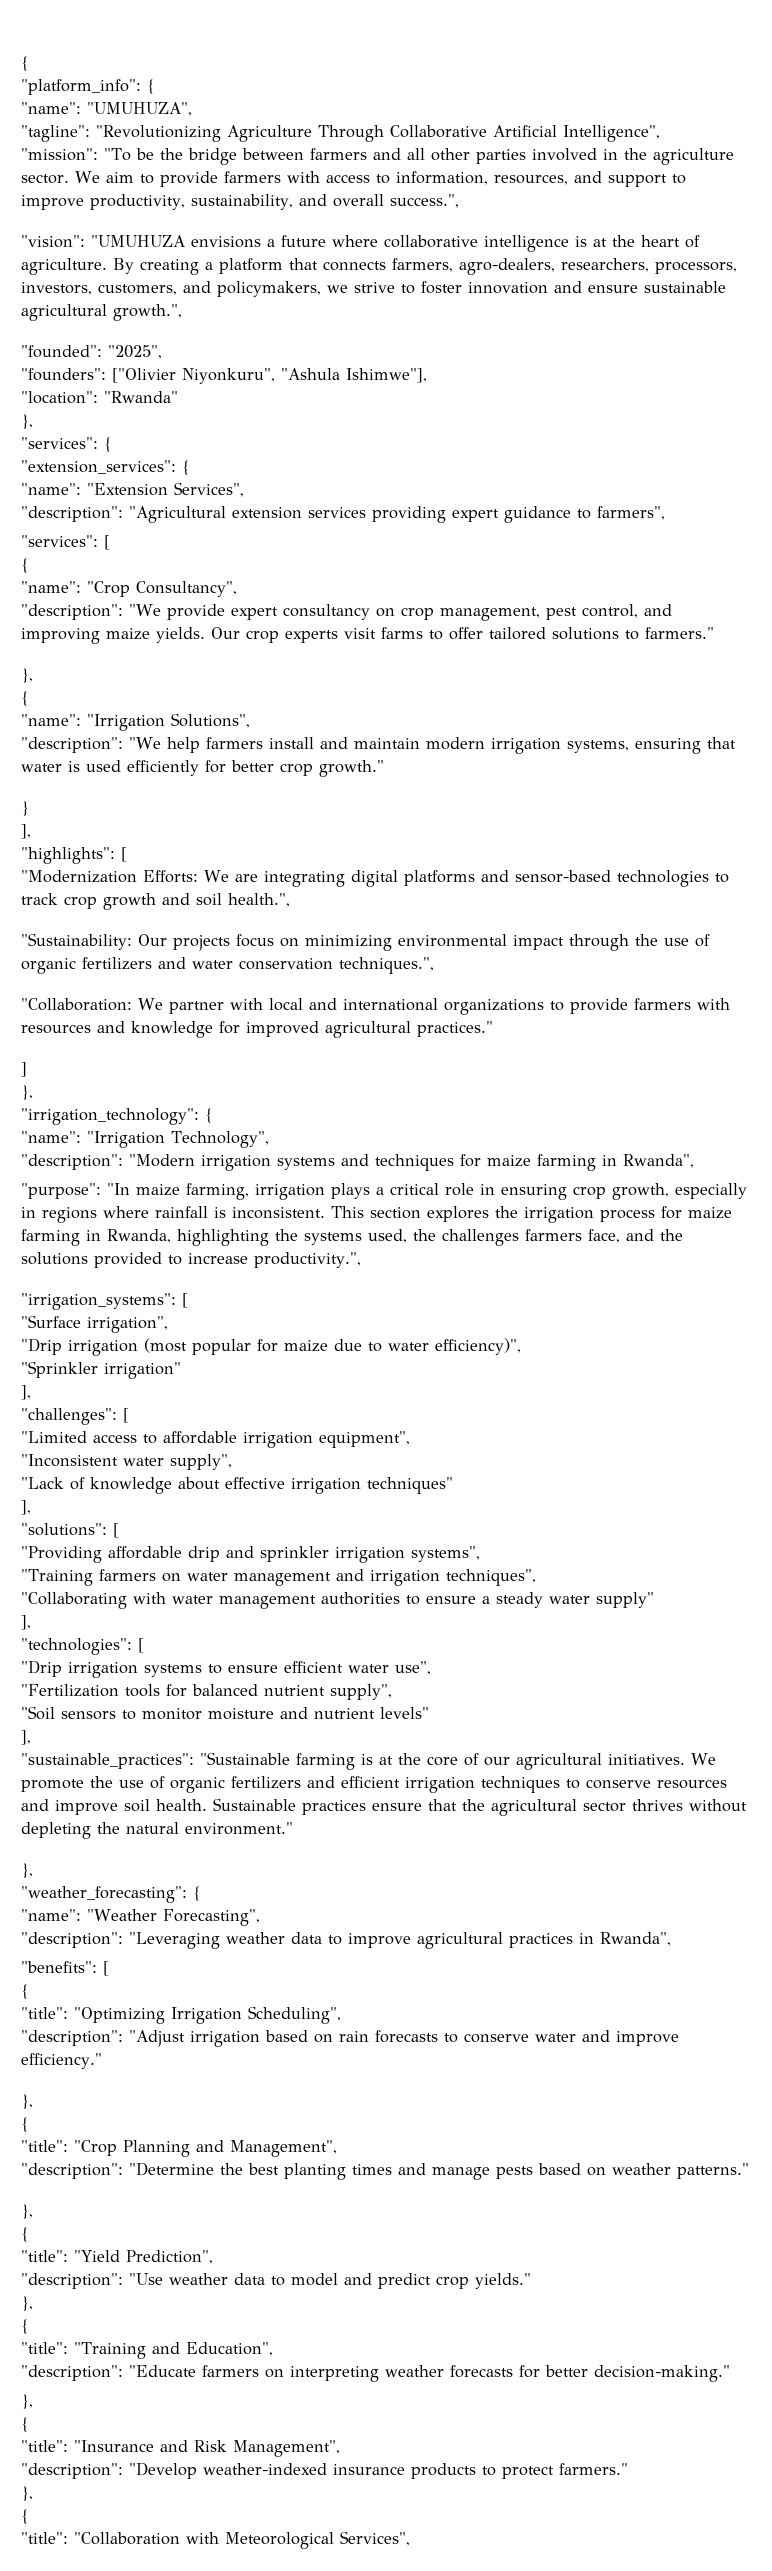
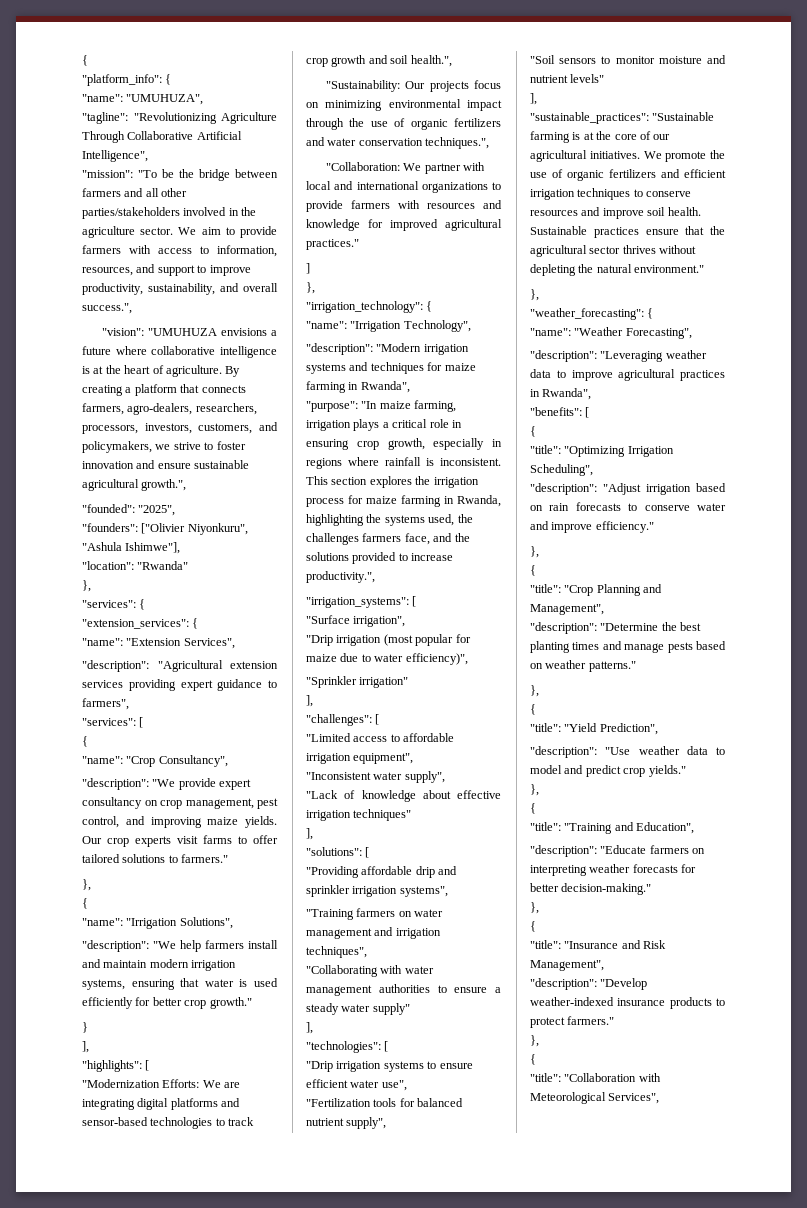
[475,149,526,164] parties -> [82,207,180,219] parties/stakeholders

